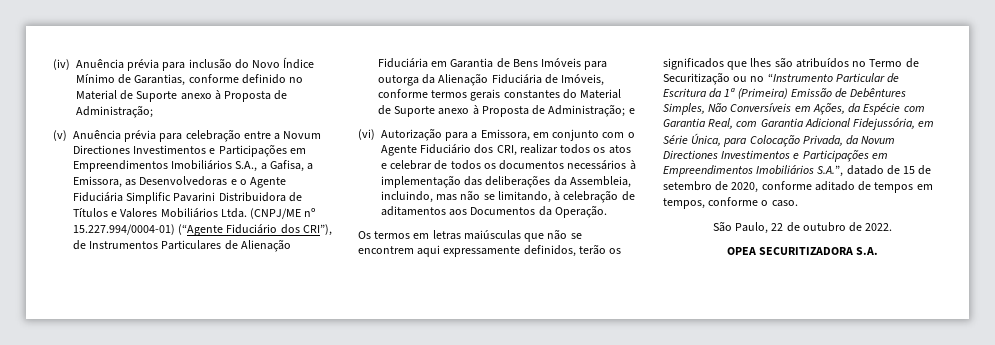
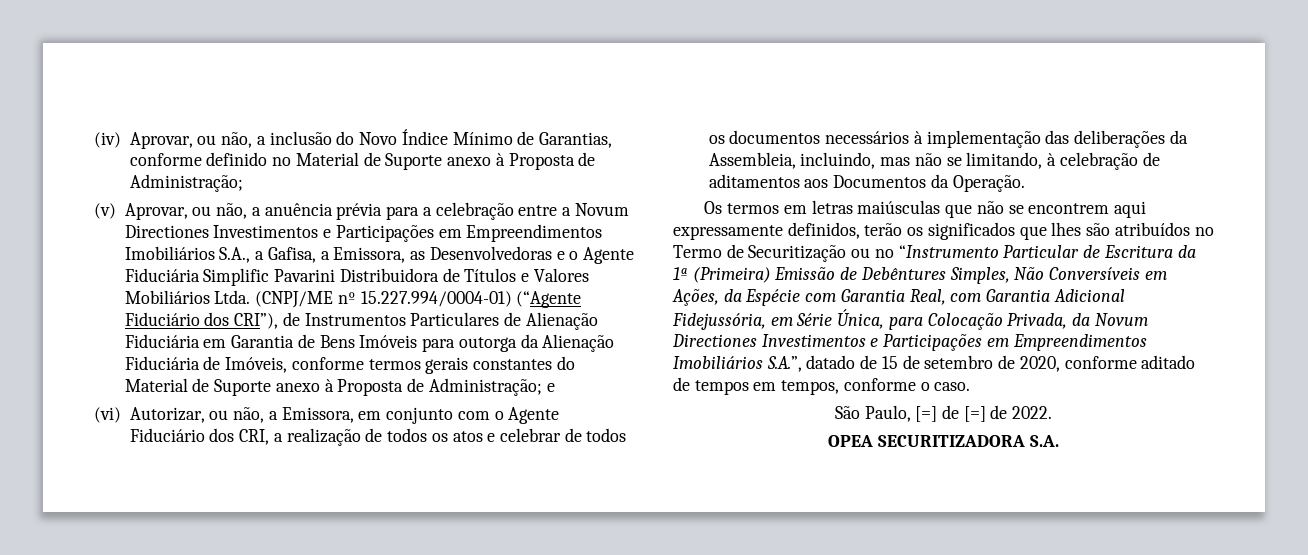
[76,59,186,71] Anuência prévia para -> [129,132,266,149] Aprovar, ou não, a
[73,130,183,142] Anuência prévia para -> [124,203,432,220] Aprovar, ou não, a anuência prévia para a
[381,128,469,141] Autorização para -> [129,407,265,423] Autorizar, ou não,
[519,144,558,154] realizar -> [273,428,383,446] a realização de
[771,222,846,232] 22 de outubro -> [915,405,986,422] [=] de [=]

